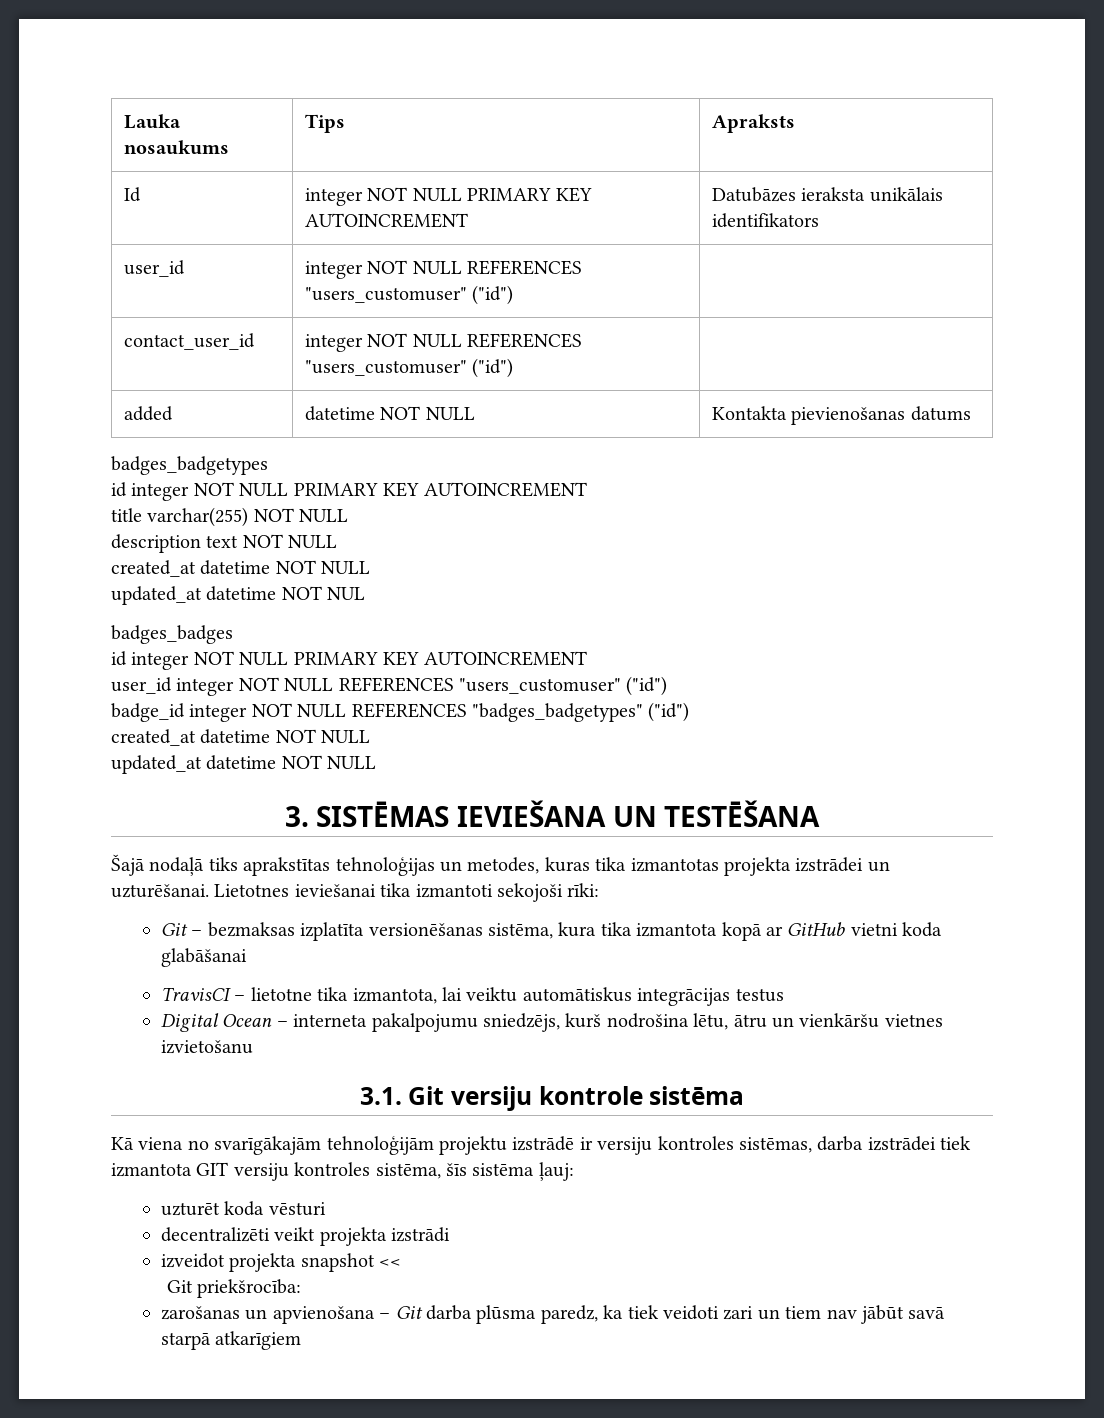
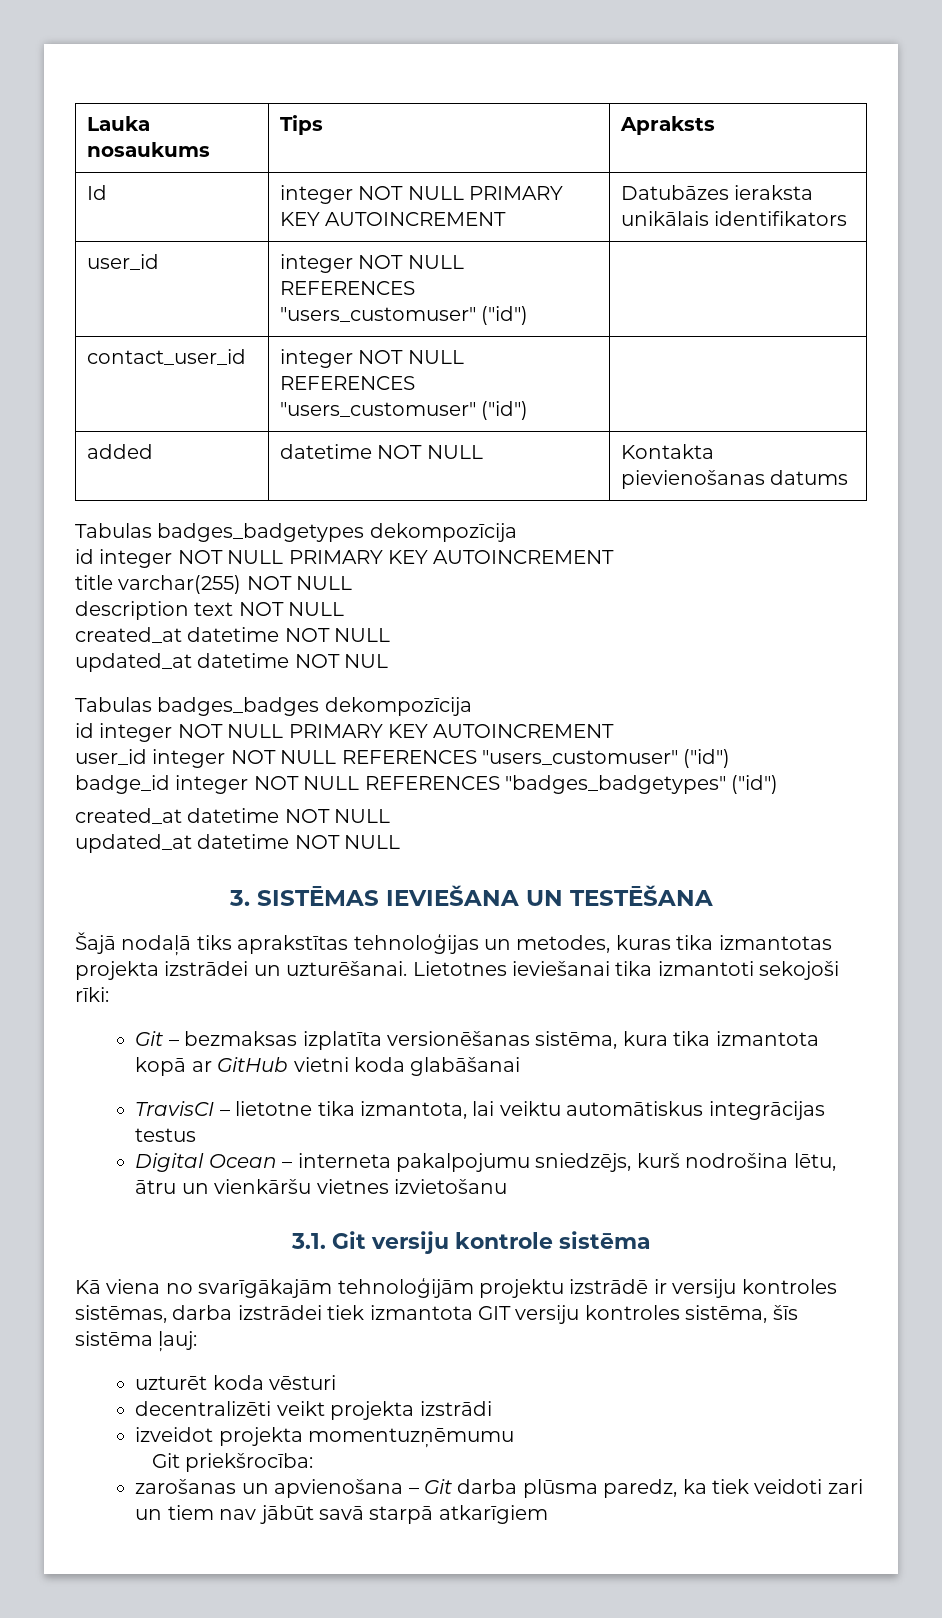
(971, 413) none -> [75,523,152,538] Tabulas
(268, 465) none -> [369,523,517,542] dekompozīcija
(366, 593) none -> [75,697,152,712] Tabulas
(233, 634) none -> [324,697,472,716] dekompozīcija
[300,1253,402,1272] snapshot << -> [308,1428,515,1448] momentuzņēmumu

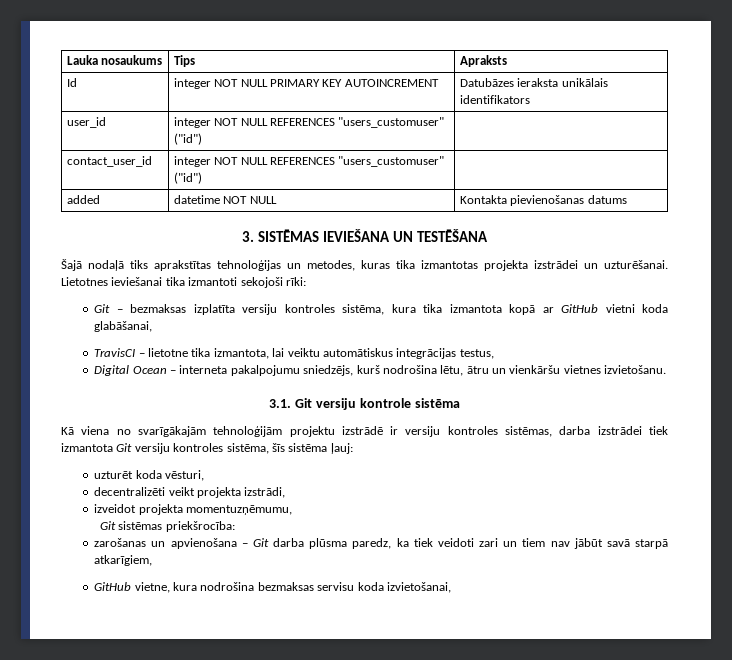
[75,523,517,542] [75,549,615,568] [75,575,353,594] [75,601,345,620] [75,627,391,643] [75,653,389,672] [75,697,472,716] [75,723,615,742] [75,749,731,768] [75,775,779,794] [75,808,391,824] [75,834,401,853] // Tabulas badges_badgetypes dekompozīcija // id integer NOT NULL PRIMARY KEY AUTOINCREMENT // title varchar(255) NOT NULL // description text NOT NULL // created_at datetime NOT NULL // updated_at datetime NOT NUL // Tabulas badges_badges dekompozīcija // id integer NOT NULL PRIMARY KEY AUTOINCREMENT // user_id integer NOT NULL REFERENCES "users_customuser" ("id") // badge_id integer NOT NULL REFERENCES "badges_badgetypes" ("id") // created_at datetime NOT NULL // updated_at datetime NOT NULL -> (627, 199) none
[386,1031,530,1046] versionēšanas -> [242,304,335,315] versiju kontroles
[410,1057,521,1076] glabāšanai -> [94,321,153,332] glabāšanai,
[135,1128,197,1142] testus -> [459,349,494,359] testus,
[393,1179,507,1194] izvietošanu -> [604,365,667,374] izvietošanu.
[478,1306,511,1320] GIT -> [116,443,133,452] Git
[269,1375,337,1390] vēsturi -> [164,470,204,481] vēsturi,
[419,1401,492,1416] izstrādi -> [244,487,286,498] izstrādi,
[308,1428,515,1448] [151,1453,180,1468] momentuzņēmumu // Git -> [185,505,292,515] [99,521,163,530] momentuzņēmumu, // Git sistēmas
[438,1505,548,1524] atkarīgiem -> [94,555,153,566] [94,582,451,593] atkarīgiem, // GitHub vietne, kura nodrošina bezmaksas servisu koda izvietošanai,

